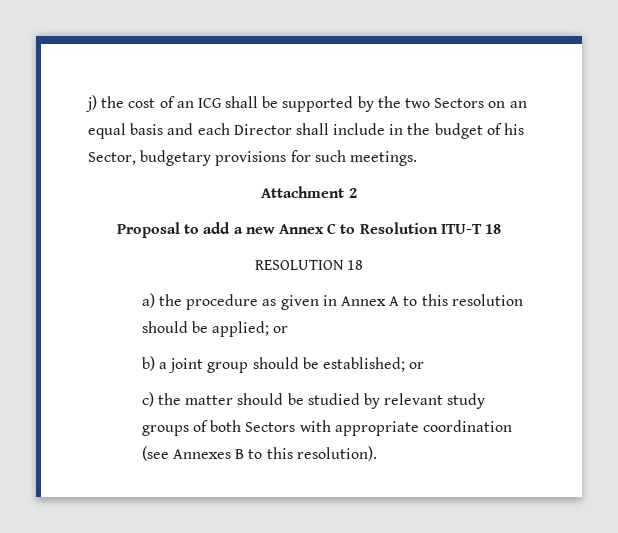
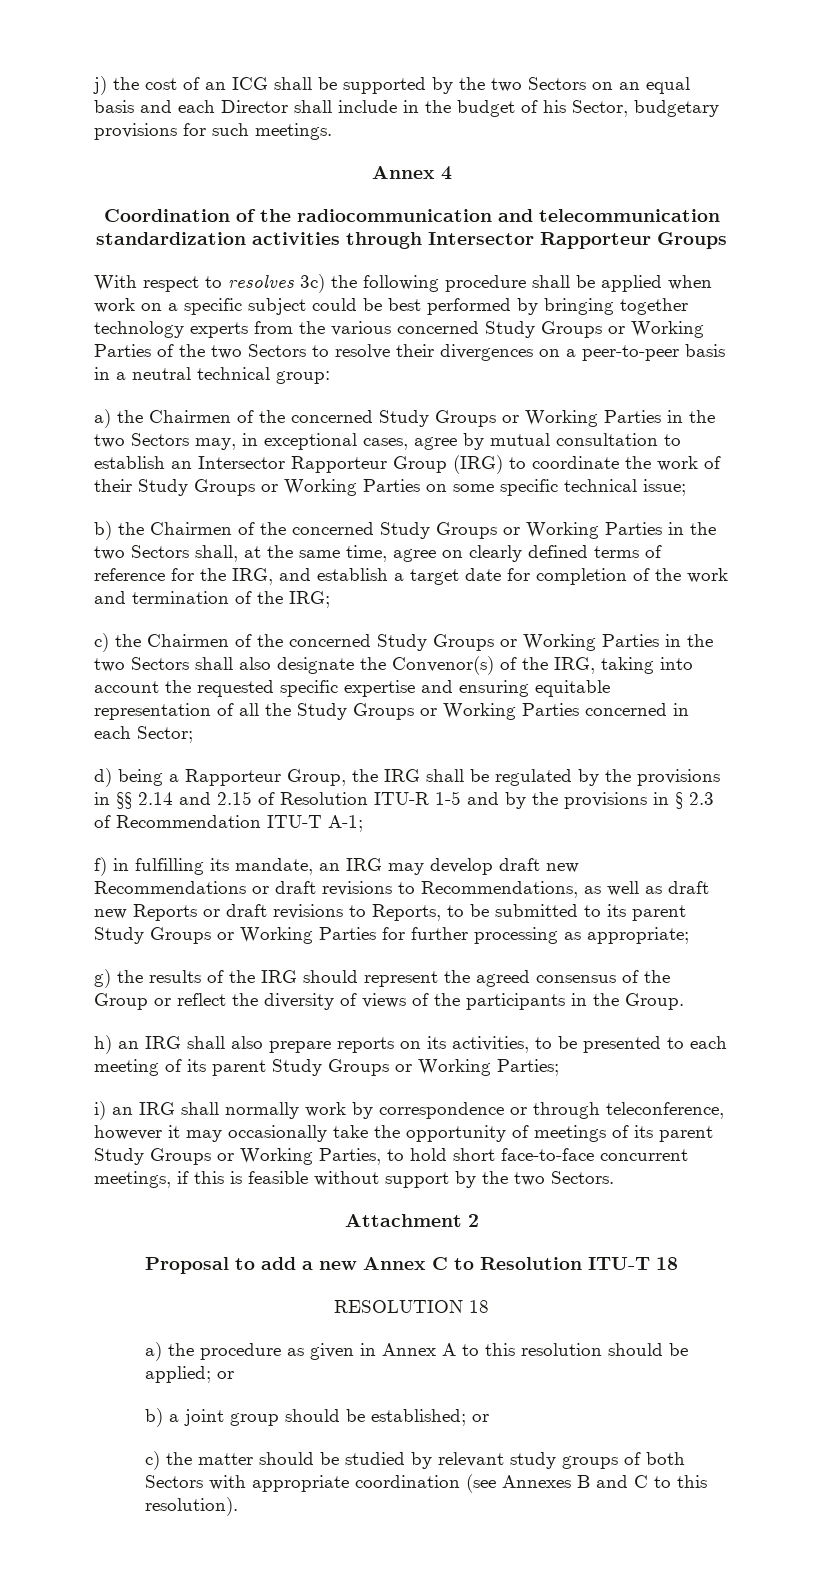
(417, 158) none -> [371,166,452,180] [103,209,720,222] [96,232,727,249] [94,274,712,293] [94,298,688,315] [94,321,704,338] [94,344,725,361] [94,367,330,384] [94,409,715,428] [94,433,681,450] [94,455,721,474] [94,479,686,496] [94,521,716,540] [94,545,662,562] [94,568,728,585] [94,591,330,608] [94,633,713,652] [94,656,693,675] [94,680,610,697] [94,703,689,720] [94,726,193,743] [94,768,720,787] [94,791,714,809] [94,815,363,832] [94,857,579,876] [94,881,709,898] [94,904,686,921] [94,927,689,944] [94,969,670,988] [94,993,684,1010] [94,1035,727,1054] [94,1059,559,1076] [94,1101,724,1120] [94,1125,713,1142] [94,1148,688,1165] [94,1171,614,1188] // Annex 4 // Coordination of the radiocommunication and telecommunication standardization activities through Intersector Rapporteur Groups // With respect to resolves 3c) the following procedure shall be applied when work on a specific subject could be best performed by bringing together technology experts from the various concerned Study Groups or Working Parties of the two Sectors to resolve their divergences on a peer-to-peer basis in a neutral technical group: // a) the Chairmen of the concerned Study Groups or Working Parties in the two Sectors may, in exceptional cases, agree by mutual consultation to establish an Intersector Rapporteur Group (IRG) to coordinate the work of their Study Groups or Working Parties on some specific technical issue; // b) the Chairmen of the concerned Study Groups or Working Parties in the two Sectors shall, at the same time, agree on clearly defined terms of reference for the IRG, and establish a target date for completion of the work and termination of the IRG; // c) the Chairmen of the concerned Study Groups or Working Parties in the two Sectors shall also designate the Convenor(s) of the IRG, taking into account the requested specific expertise and ensuring equitable representation of all the Study Groups or Working Parties concerned in each Sector; // d) being a Rapporteur Group, the IRG shall be regulated by the provisions in §§ 2.14 and 2.15 of Resolution ITU-R 1-5 and by the provisions in § 2.3 of Recommendation ITU-T A-1; // f) in fulfilling its mandate, an IRG may develop draft new Recommendations or draft revisions to Recommendations, as well as draft new Reports or draft revisions to Reports, to be submitted to its parent Study Groups or Working Parties for further processing as appropriate; // g) the results of the IRG should represent the agreed consensus of the Group or reflect the diversity of views of the participants in the Group. // h) an IRG shall also prepare reports on its activities, to be presented to each meeting of its parent Study Groups or Working Parties; // i) an IRG shall normally work by correspondence or through teleconference, however it may occasionally take the opportunity of meetings of its parent Study Groups or Working Parties, to hold short face-to-face concurrent meetings, if this is feasible without support by the two Sectors.
(245, 454) none -> [596,1475,649,1488] and C

